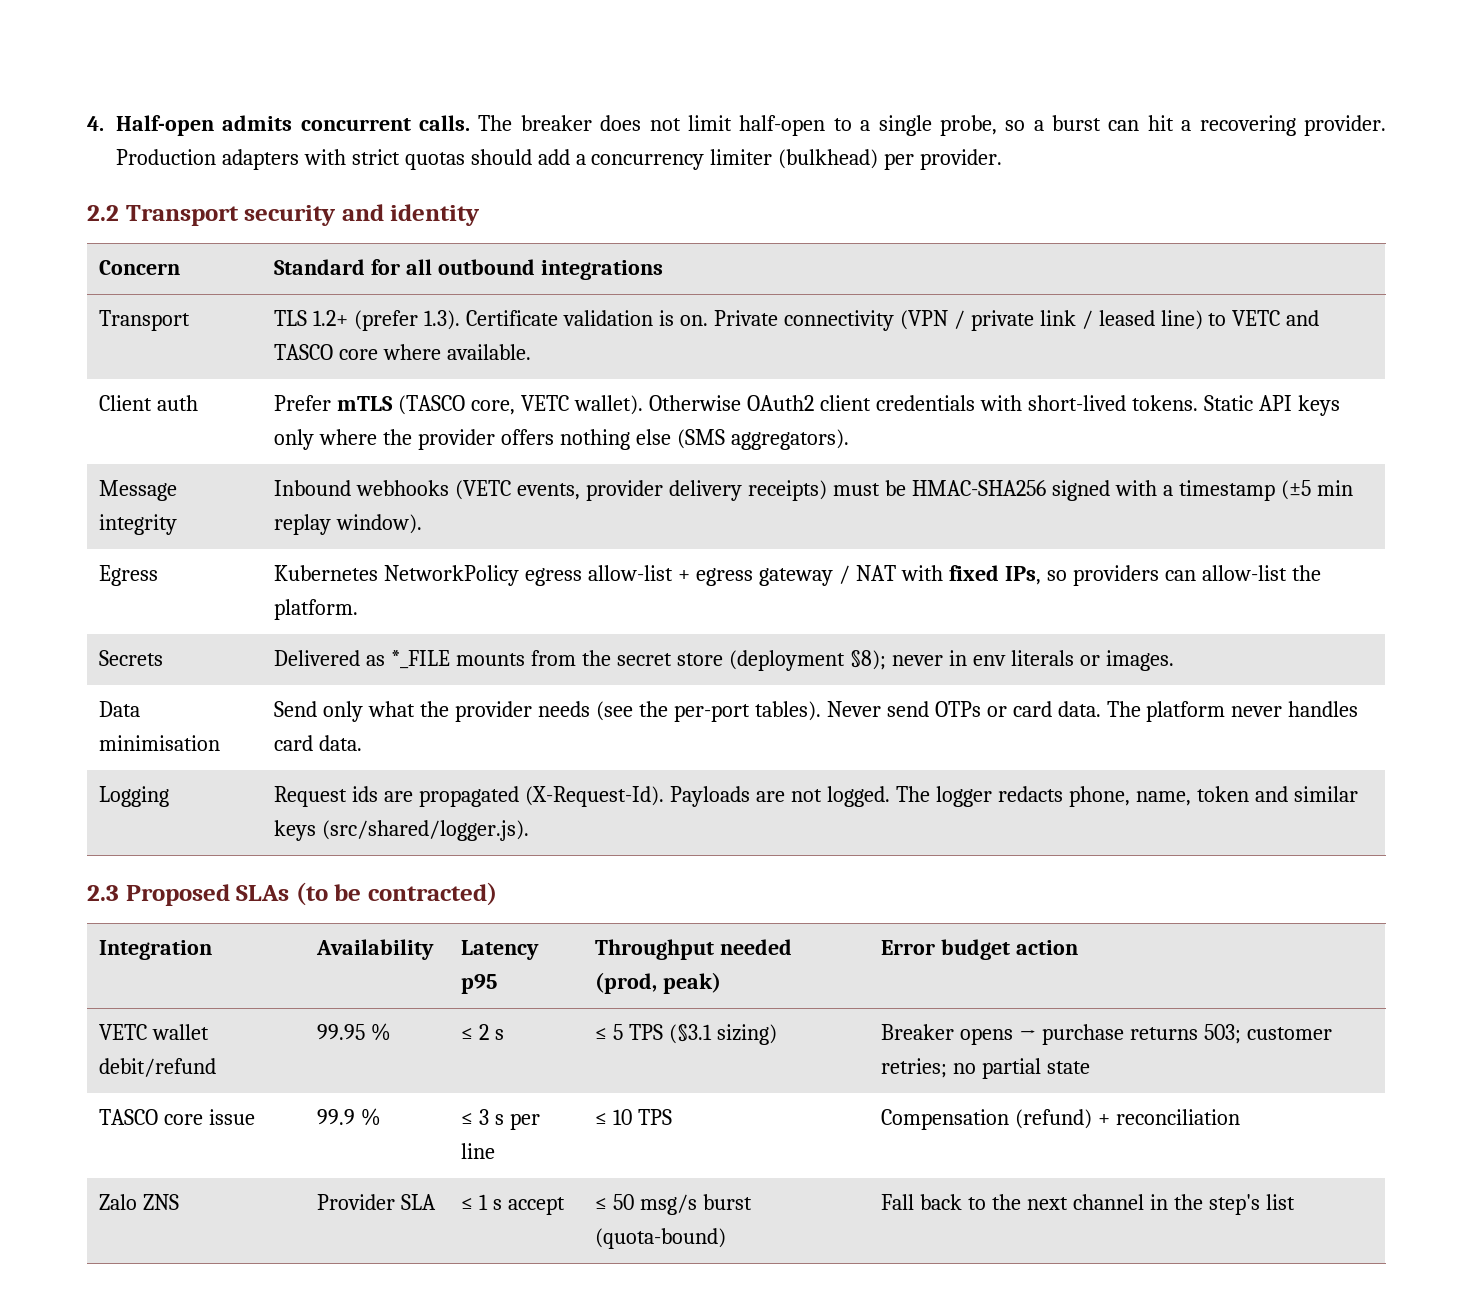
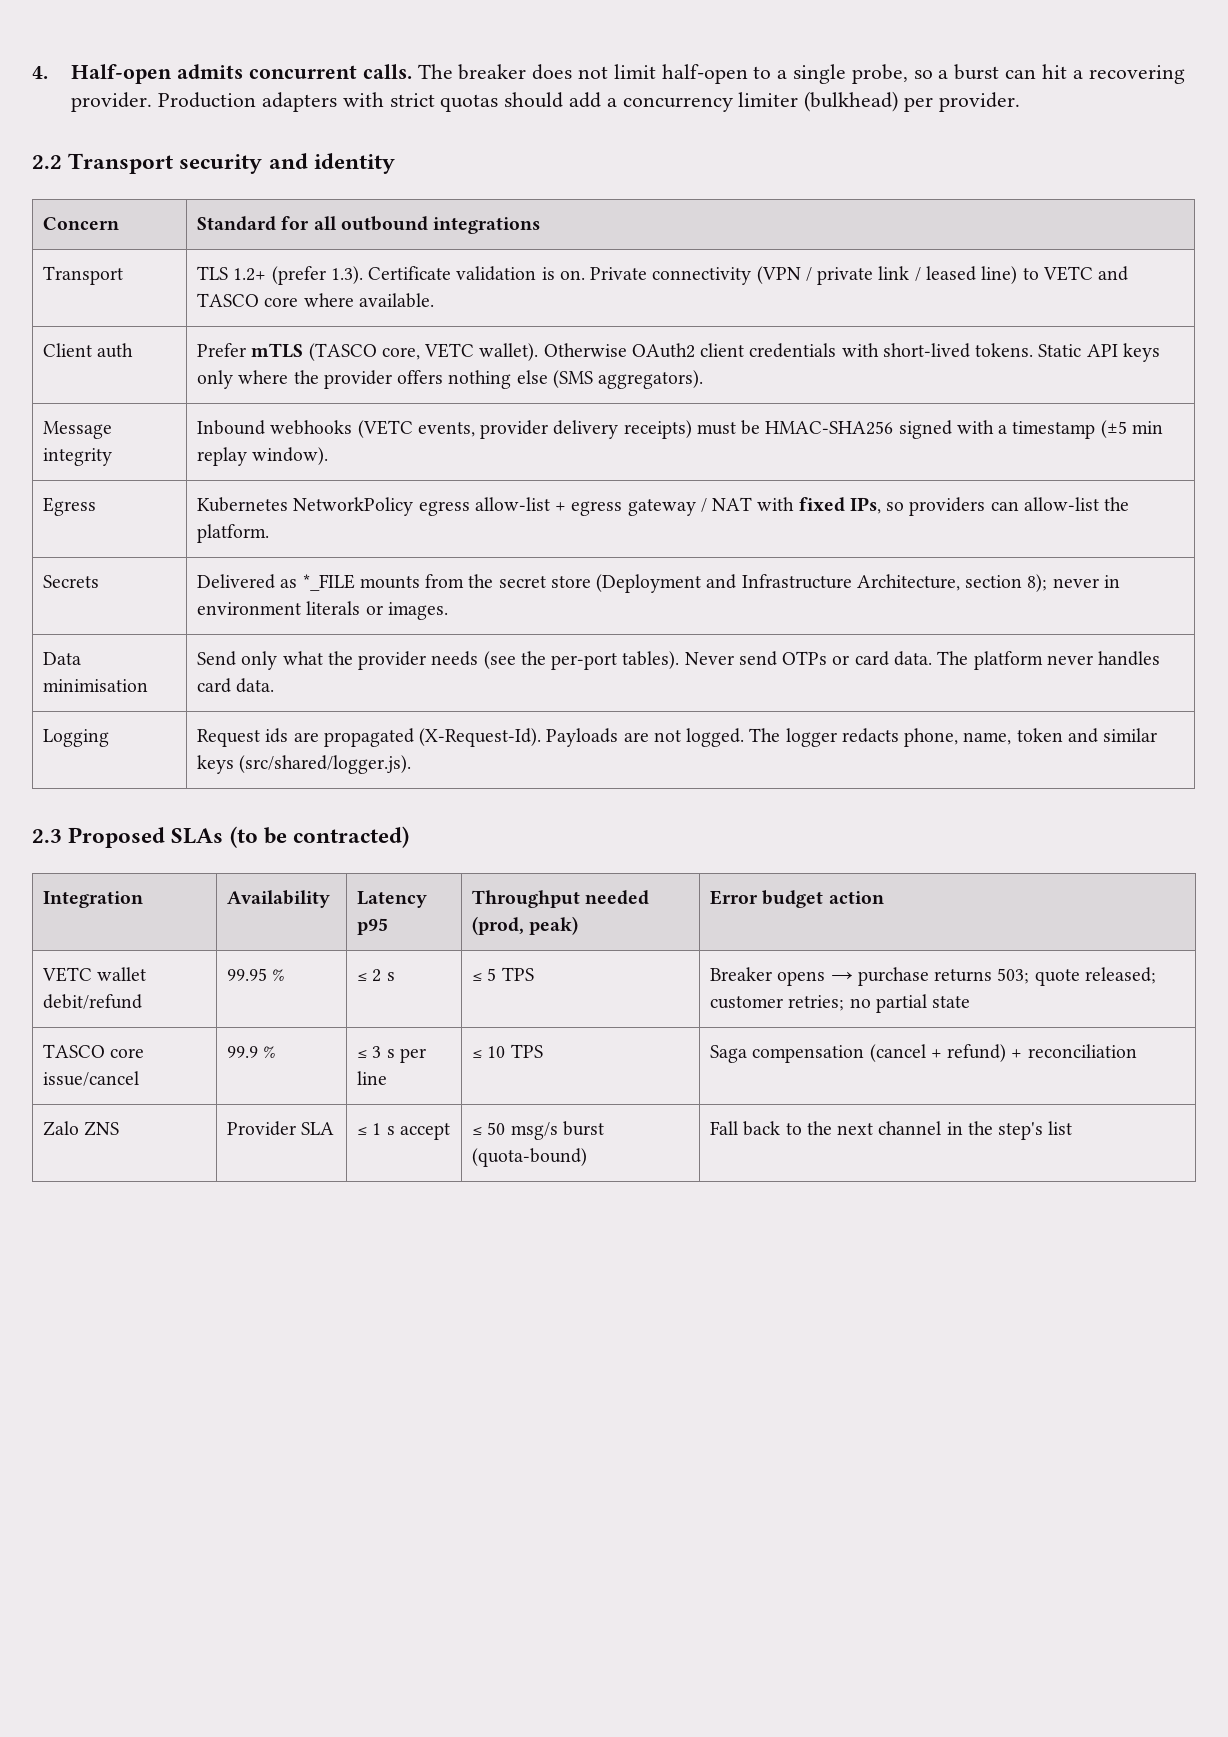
[728,650,886,671] (deployment §8); -> [596,574,1048,593] (Deployment and Infrastructure Architecture, section 8);
[972,655,1006,666] env -> [197,602,302,615] environment
[669,1024,778,1045] (§3.1 sizing) -> (534, 974) none
(1242, 1034) none -> [1034,967,1156,986] quote released;
[209,1109,256,1125] issue -> [43,1071,140,1086] issue/cancel
[881,1109,1093,1130] Compensation (refund) -> [710,1044,1007,1063] Saga compensation (cancel + refund)

